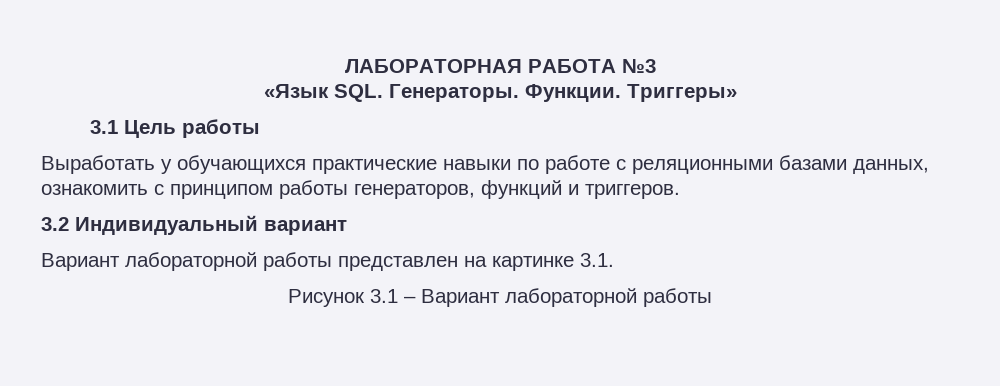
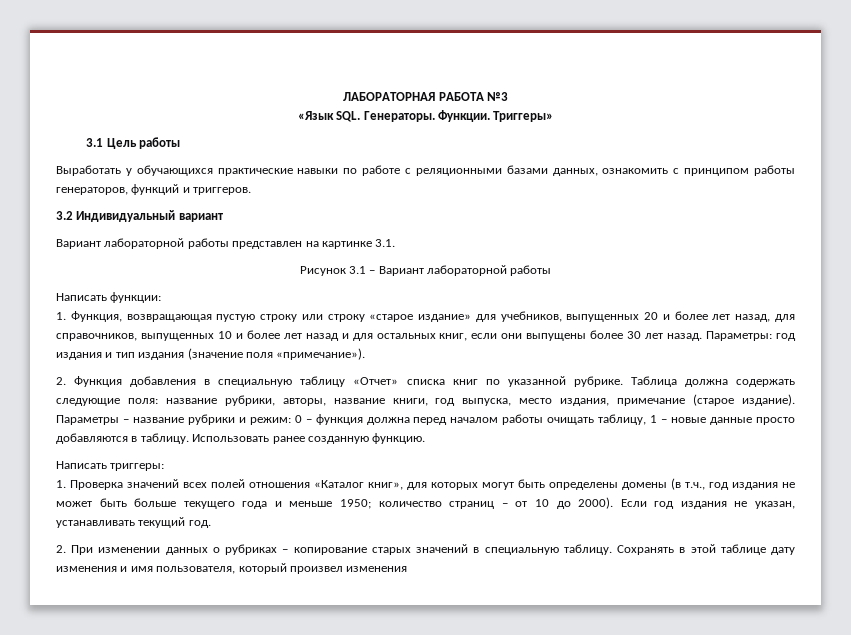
(712, 297) none -> [56,292,162,303] [56,311,795,322] [56,330,796,341] [56,348,366,360] [56,376,795,387] [56,394,795,406] [56,414,795,425] [56,433,426,444] [56,461,165,471] [56,478,795,490] [56,497,795,509] [56,517,211,528] [56,544,796,555] [56,563,408,574] // Написать функции: // 1. Функция, возвращающая пустую строку или строку «старое издание» для учебников, выпущенных 20 и более лет назад, для справочников, выпущенных 10 и более лет назад и для остальных книг, если они выпущены более 30 лет назад. Параметры: год издания и тип издания (значение поля «примечание»). // 2. Функция добавления в специальную таблицу «Отчет» списка книг по указанной рубрике. Таблица должна содержать следующие поля: название рубрики, авторы, название книги, год выпуска, место издания, примечание (старое издание). Параметры – название рубрики и режим: 0 – функция должна перед началом работы очищать таблицу, 1 – новые данные просто добавляются в таблицу. Использовать ранее созданную функцию. // Написать триггеры: // 1. Проверка значений всех полей отношения «Каталог книг», для которых могут быть определены домены (в т.ч., год издания не может быть больше текущего года и меньше 1950; количество страниц – от 10 до 2000). Если год издания не указан, устанавливать текущий год. // 2. При изменении данных о рубриках – копирование старых значений в специальную таблицу. Сохранять в этой таблице дату изменения и имя пользователя, который произвел изменения

